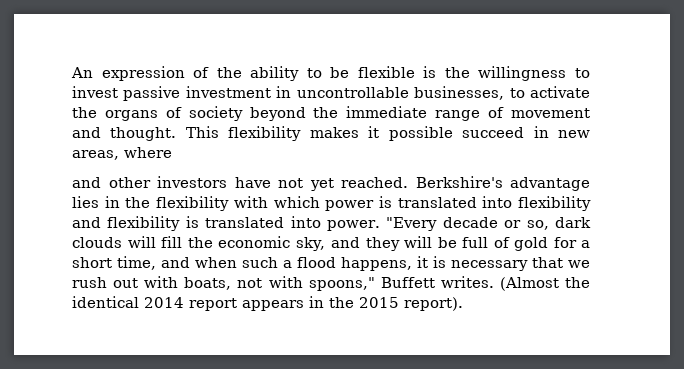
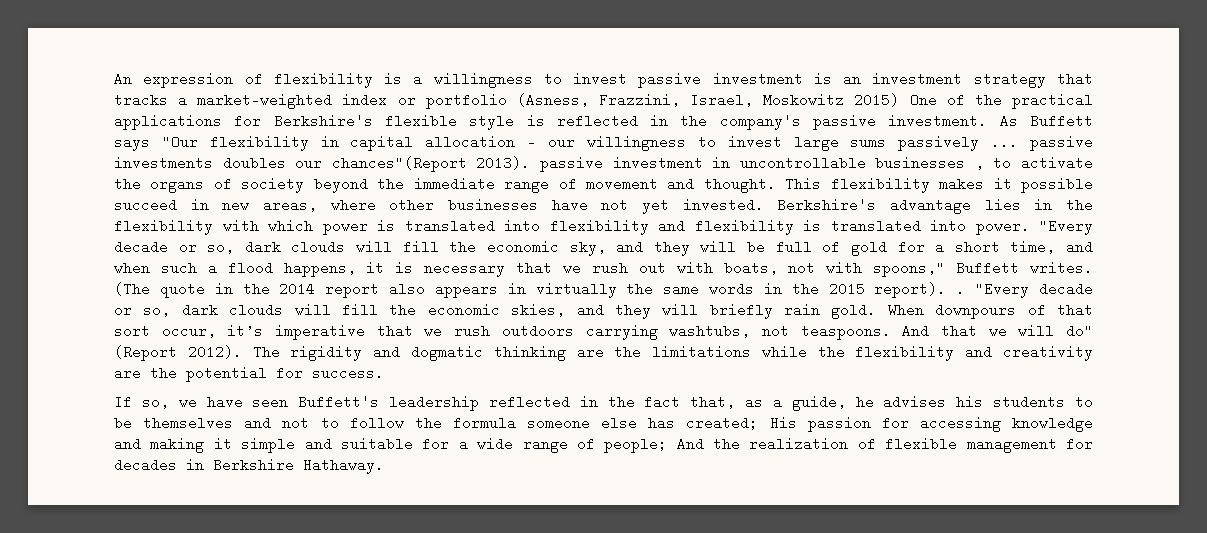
[216,66,470,81] the ability to be flexible is the -> [273,72,423,88] flexibility is a
[276,86,505,100] in uncontrollable businesses, -> [813,72,1093,88] [114,93,1093,109] [114,114,1093,130] [114,135,1093,151] [114,156,984,172] is an investment strategy that tracks a market-weighted index or portfolio (Asness, Frazzini, Israel, Moskowitz 2015) One of the practical applications for Berkshire's flexible style is reflected in the company's passive investment. As Buffett says "Our flexibility in capital allocation – our willingness to invest large sums passively ... passive investments doubles our chances"(Report 2013). passive investment in uncontrollable businesses ,
[72,176,227,188] // and other investors -> [389,198,538,212] other businesses
[341,177,408,188] reached. -> [682,198,764,212] invested.
[499,277,590,291] [72,296,139,308] (Almost the identical -> [114,282,270,298] (The quote in the
(237, 304) none -> [389,282,426,296] also
[329,297,463,311] the 2015 report). -> [535,282,1094,298] [114,303,1094,319] [114,324,1093,340] [114,345,1094,361] [114,366,384,382] [114,395,1094,411] [114,416,1093,432] [114,437,1094,453] [114,458,384,474] virtually the same words in the 2015 report). . "Every decade or so, dark clouds will fill the economic skies, and they will briefly rain gold. When downpours of that sort occur, it’s imperative that we rush outdoors carrying washtubs, not teaspoons. And that we will do" (Report 2012). The rigidity and dogmatic thinking are the limitations while the flexibility and creativity are the potential for success. // If so, we have seen Buffett's leadership reflected in the fact that, as a guide, he advises his students to be themselves and not to follow the formula someone else has created; His passion for accessing knowledge and making it simple and suitable for a wide range of people; And the realization of flexible management for decades in Berkshire Hathaway.

